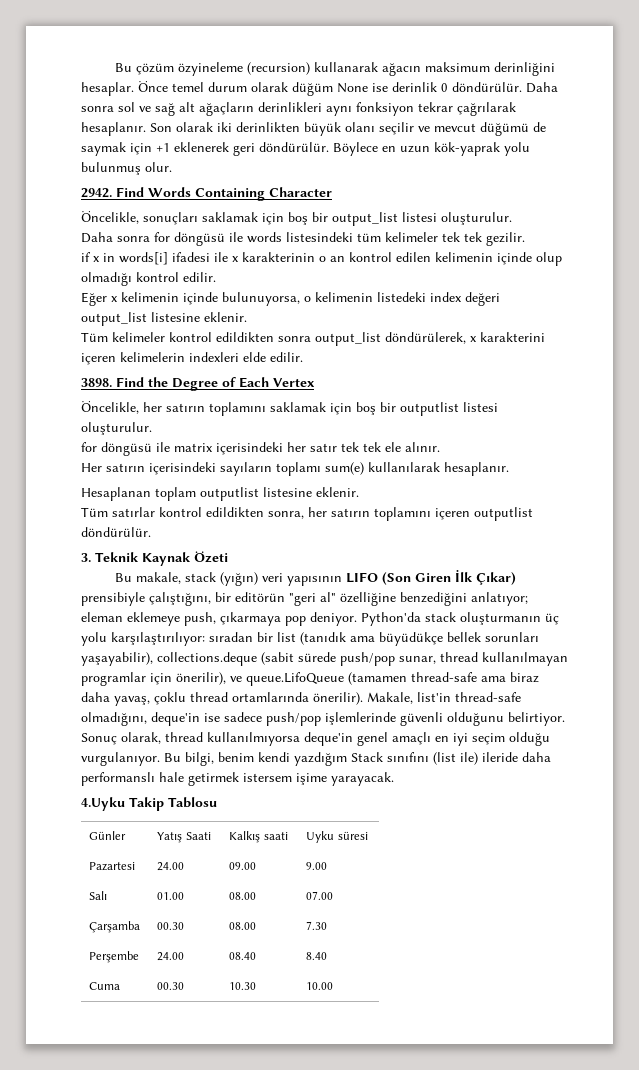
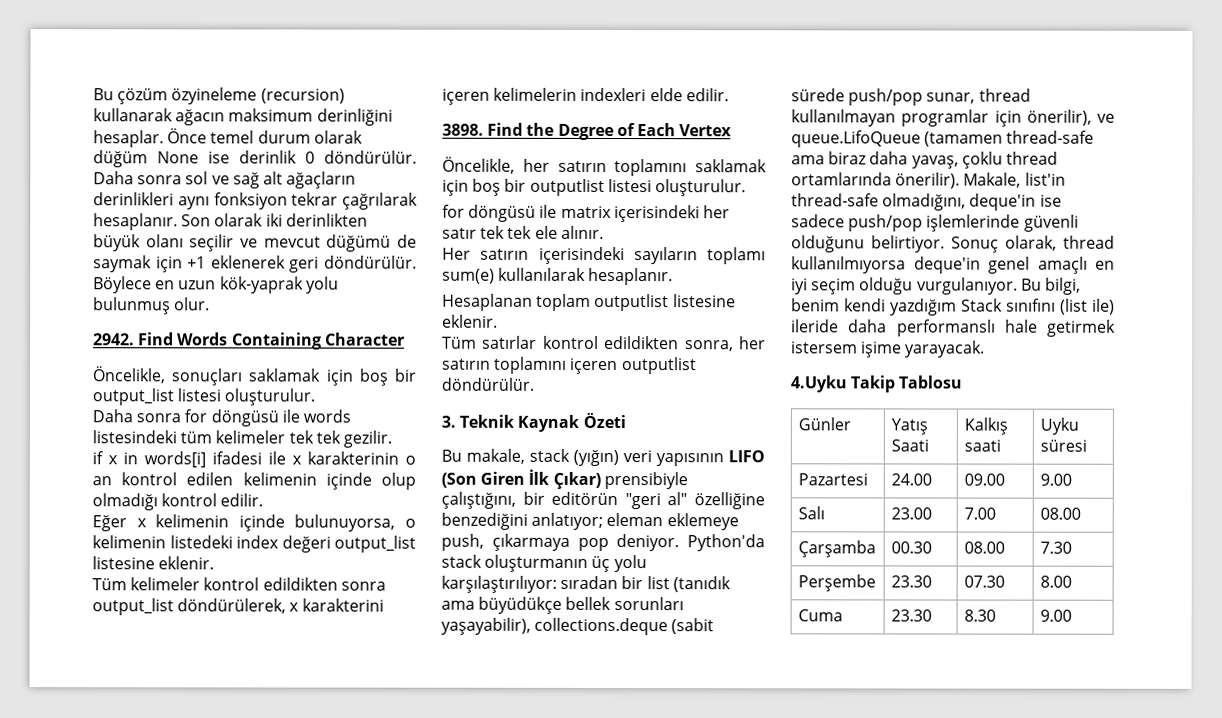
[157,892,185,900] [229,892,257,900] [306,891,334,900] 01.00 | 08.00 | 07.00 -> [890,507,932,520] [963,507,996,520] [1039,507,1081,520] 23.00 | 7.00 | 08.00
[157,952,185,961] [229,952,257,960] [306,952,328,960] [89,982,121,990] [157,982,185,990] [229,982,257,990] [306,982,334,990] 24.00 | 08.40 | 8.40 // Cuma | 00.30 | 10.30 | 10.00 -> [890,575,932,588] [963,575,1005,588] [1039,575,1072,588] [797,609,843,622] [890,609,932,622] [963,609,996,622] [1039,609,1072,622] 23.30 | 07.30 | 8.00 // Cuma | 23.30 | 8.30 | 9.00

